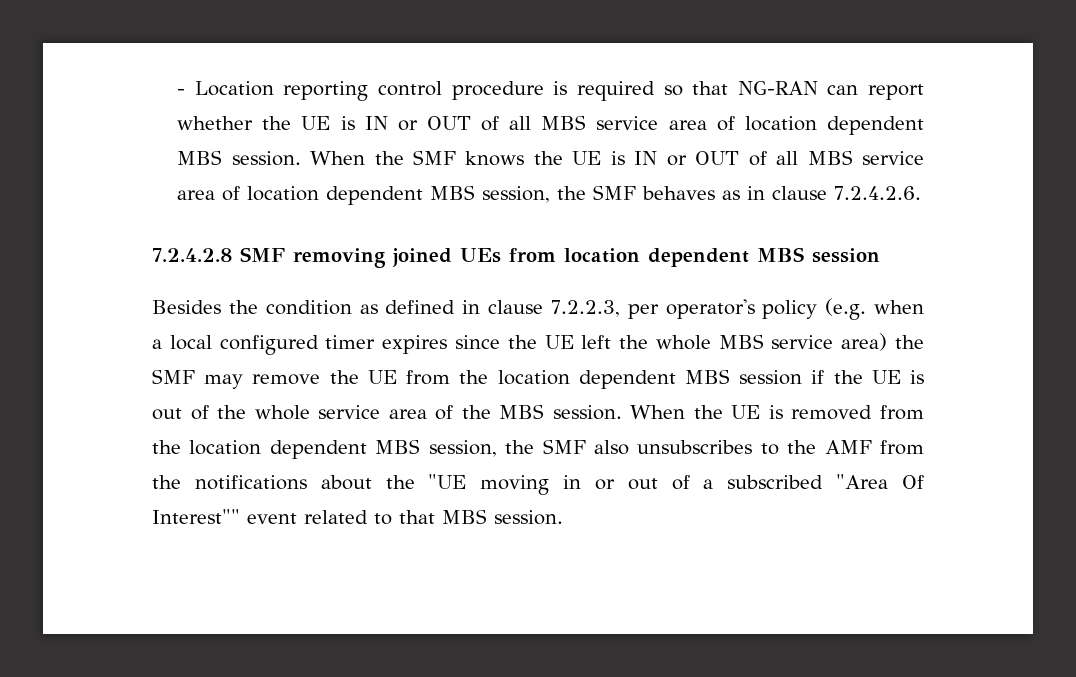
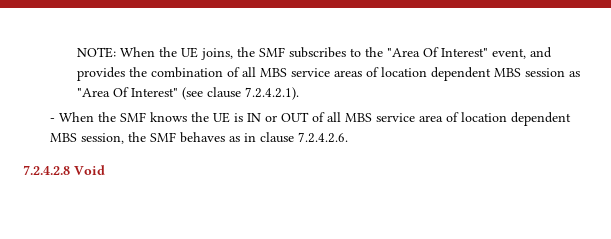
[177,81,924,101] [177,115,925,135] [177,150,301,166] - Location reporting control procedure is required so that NG-RAN can report whether the UE is IN or OUT of all MBS service area of location dependent MBS session. -> [77,47,553,60] [77,67,581,81] [77,87,300,100] [50,118,56,122] NOTE: When the UE joins, the SMF subscribes to the "Area Of Interest" event, and provides the combination of all MBS service areas of location dependent MBS session as "Area Of Interest" (see clause 7.2.4.2.1). // -
[240,247,880,268] [152,298,925,320] [152,333,925,355] [152,369,924,389] [152,404,924,420] [152,439,924,459] [152,474,924,495] [152,509,563,525] SMF removing joined UEs from location dependent MBS session // Besides the condition as defined in clause 7.2.2.3, per operator's policy (e.g. when a local configured timer expires since the UE left the whole MBS service area) the SMF may remove the UE from the location dependent MBS session if the UE is out of the whole service area of the MBS session. When the UE is removed from the location dependent MBS session, the SMF also unsubscribes to the AMF from the notifications about the "UE moving in or out of a subscribed "Area Of Interest"" event related to that MBS session. -> [74,165,105,175] Void

